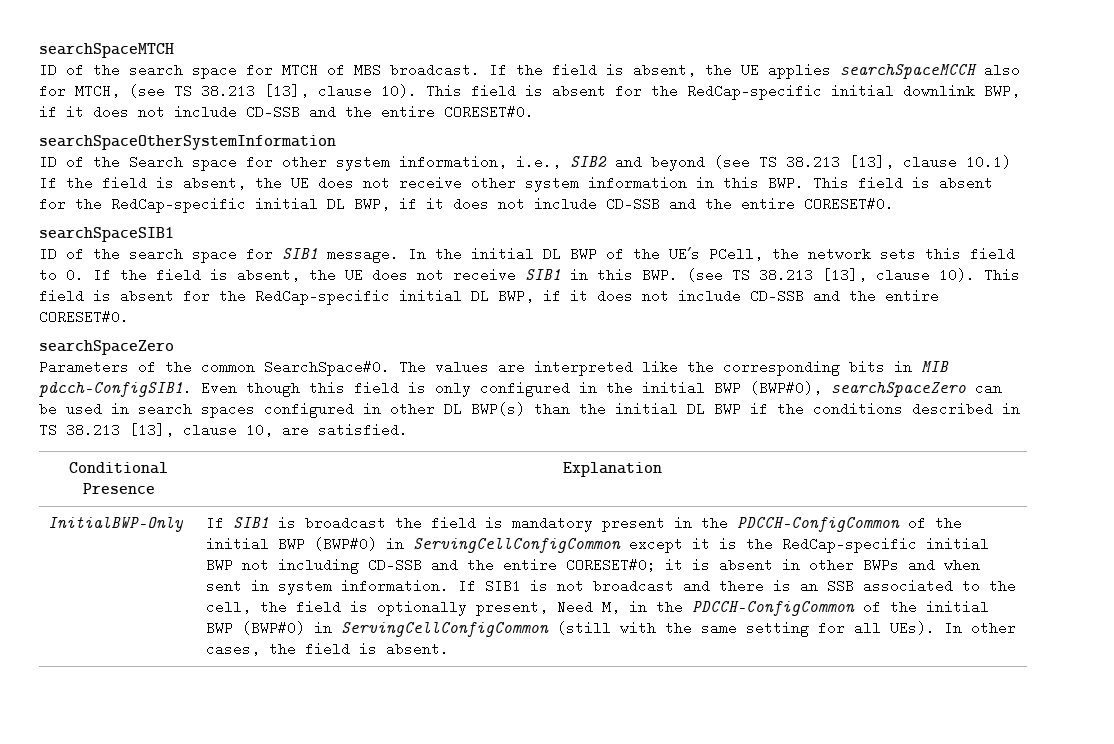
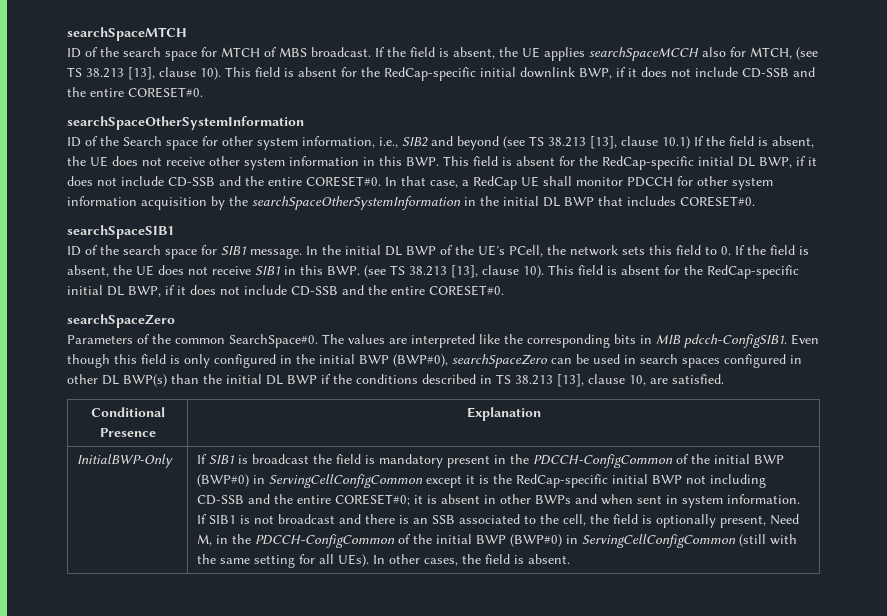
(894, 204) none -> [385,176,773,190] [67,196,755,210] In that case, a RedCap UE shall monitor PDCCH for other system information acquisition by the searchSpaceOtherSystemInformation in the initial DL BWP that includes CORESET#0.

